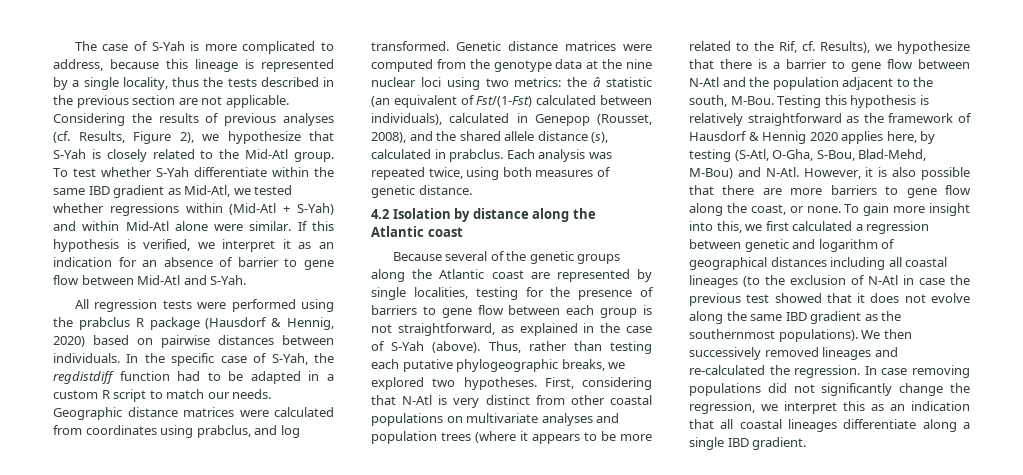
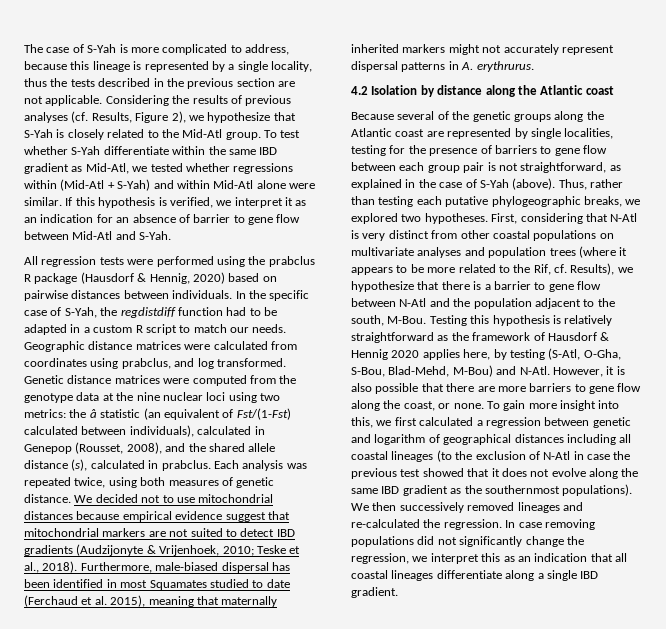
(472, 190) none -> [74,494,274,503] [24,511,290,522] [24,528,295,537] [24,544,301,556] [24,561,290,573] [24,579,290,590] [24,595,278,607] [351,44,614,55] [351,61,534,72] We decided not to use mitochondrial distances because empirical evidence suggest that mitochondrial markers are not suited to detect IBD gradients (Audzijonyte & Vrijenhoek, 2010; Teske et al., 2018). Furthermore, male-biased dispersal has been identified in most Squamates studied to date (Ferchaud et al. 2015), meaning that maternally inherited markers might not accurately represent dispersal patterns in A. erythrurus.
(638, 313) none -> [463,162,485,173] pair

